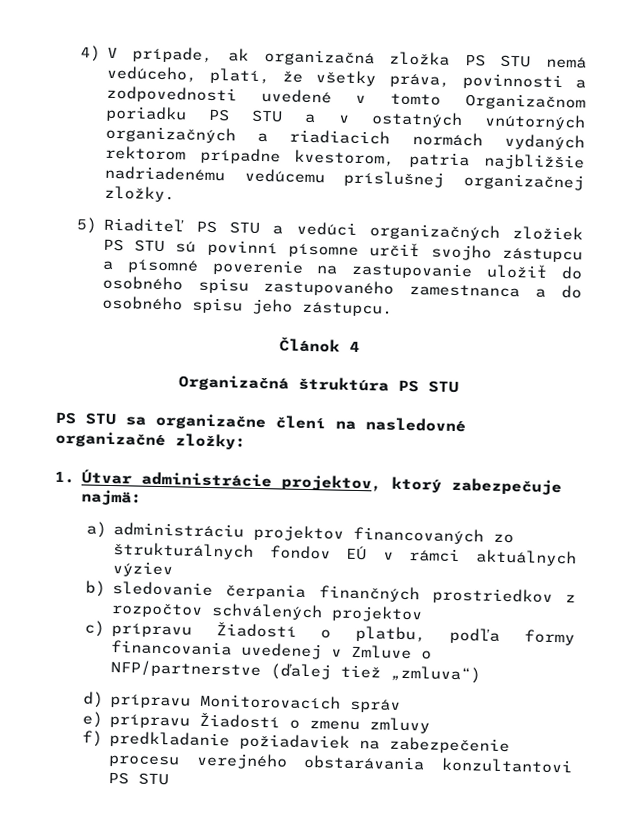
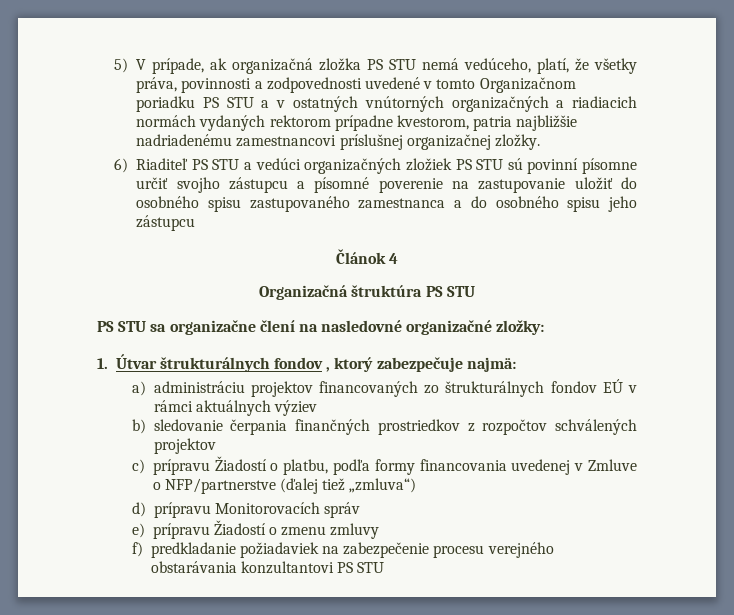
[79,45,101,62] 4) -> [114,58,129,73] 5)
[243,168,325,184] vedúcemu -> [236,135,337,147] zamestnancovi
[75,217,97,234] 5) -> [114,158,129,173] 6)
[300,301,393,317] zástupcu. -> [136,215,196,231] zástupcu
[141,471,383,492] administrácie projektov, -> [159,357,331,372] štrukturálnych fondov ,

